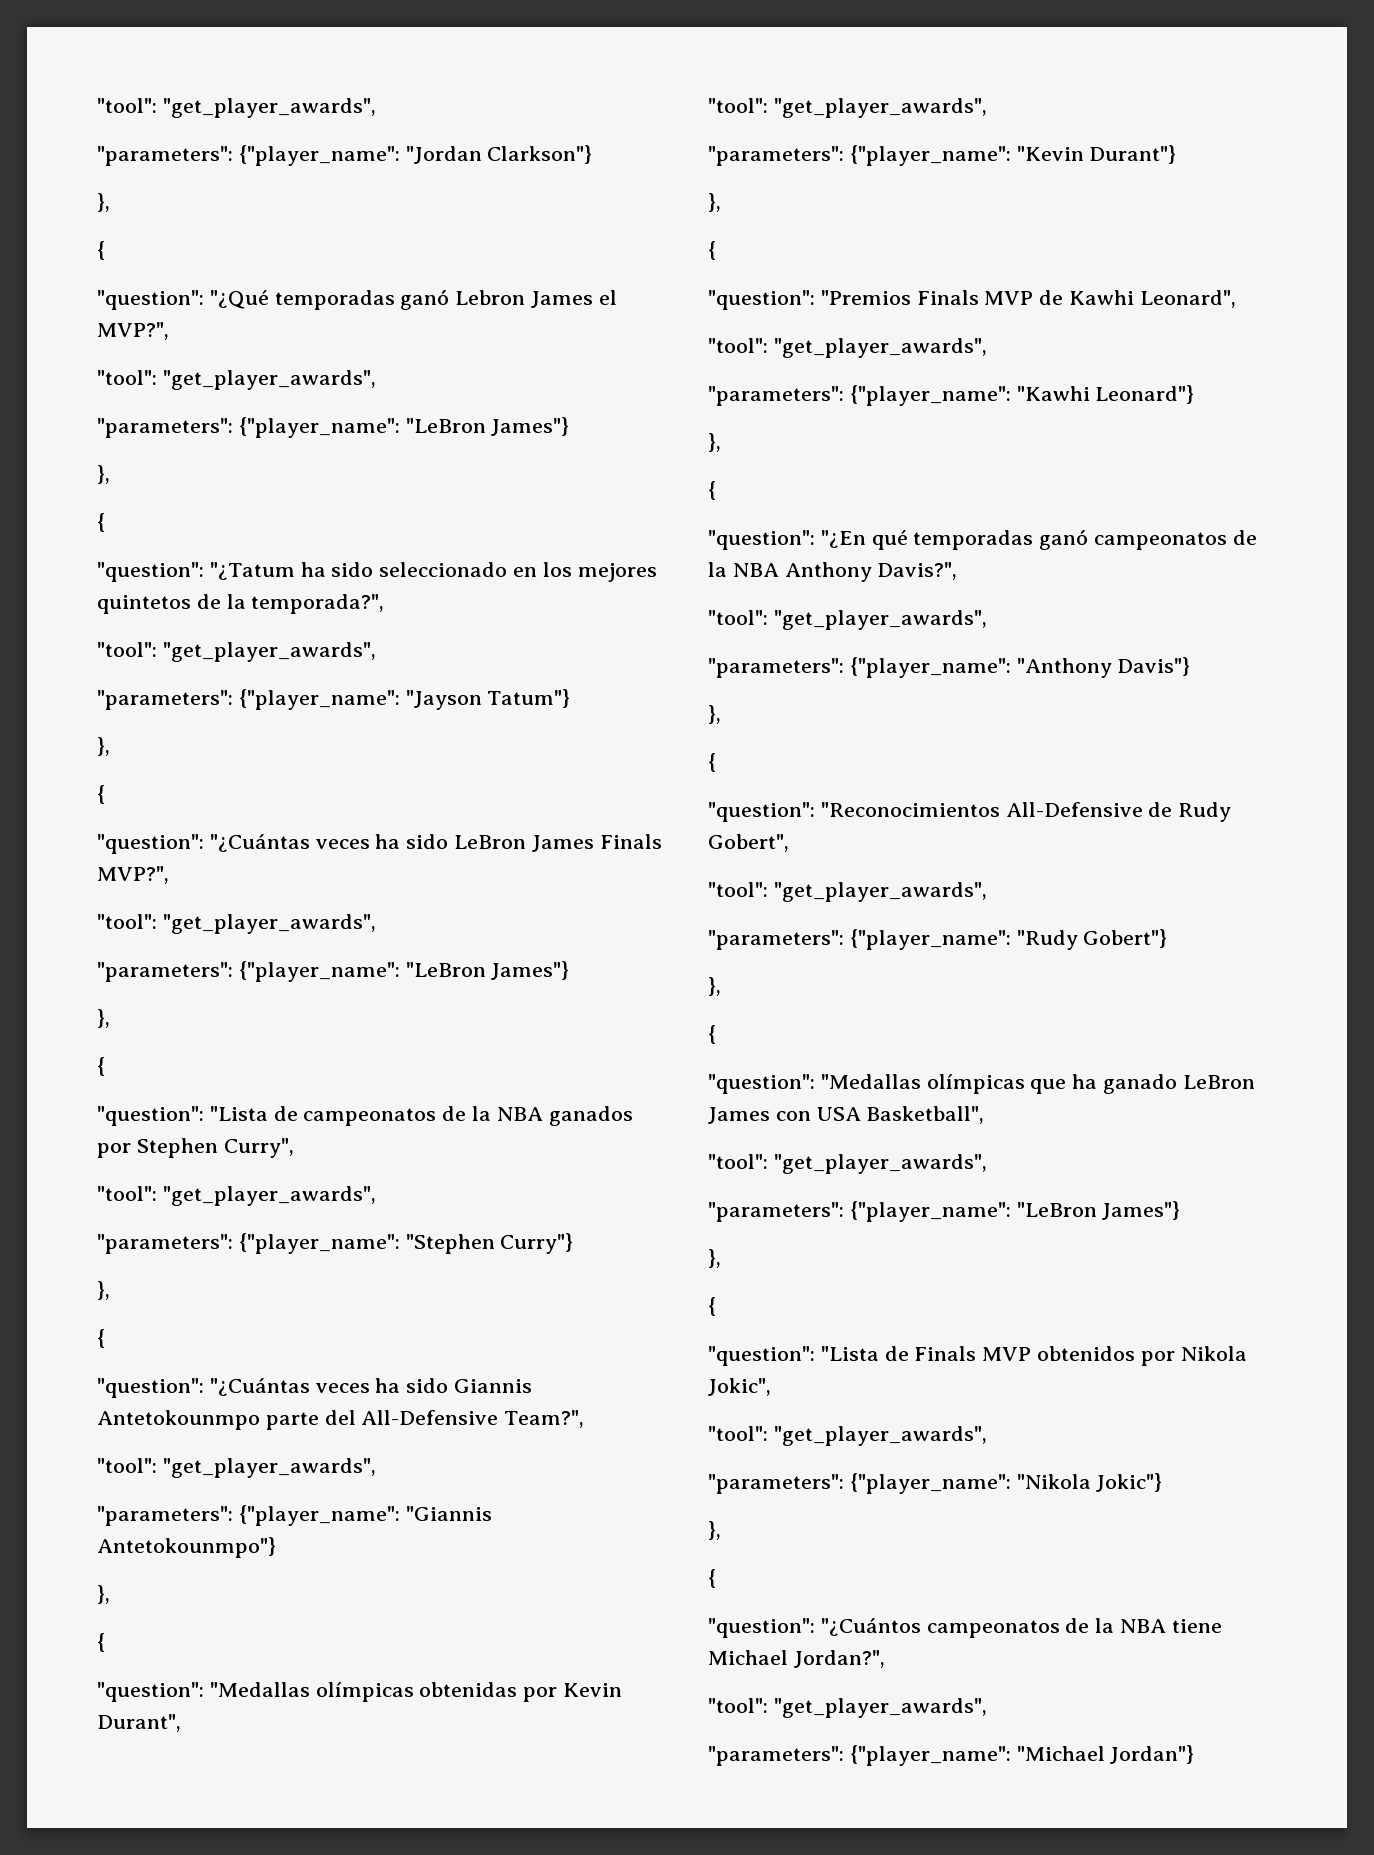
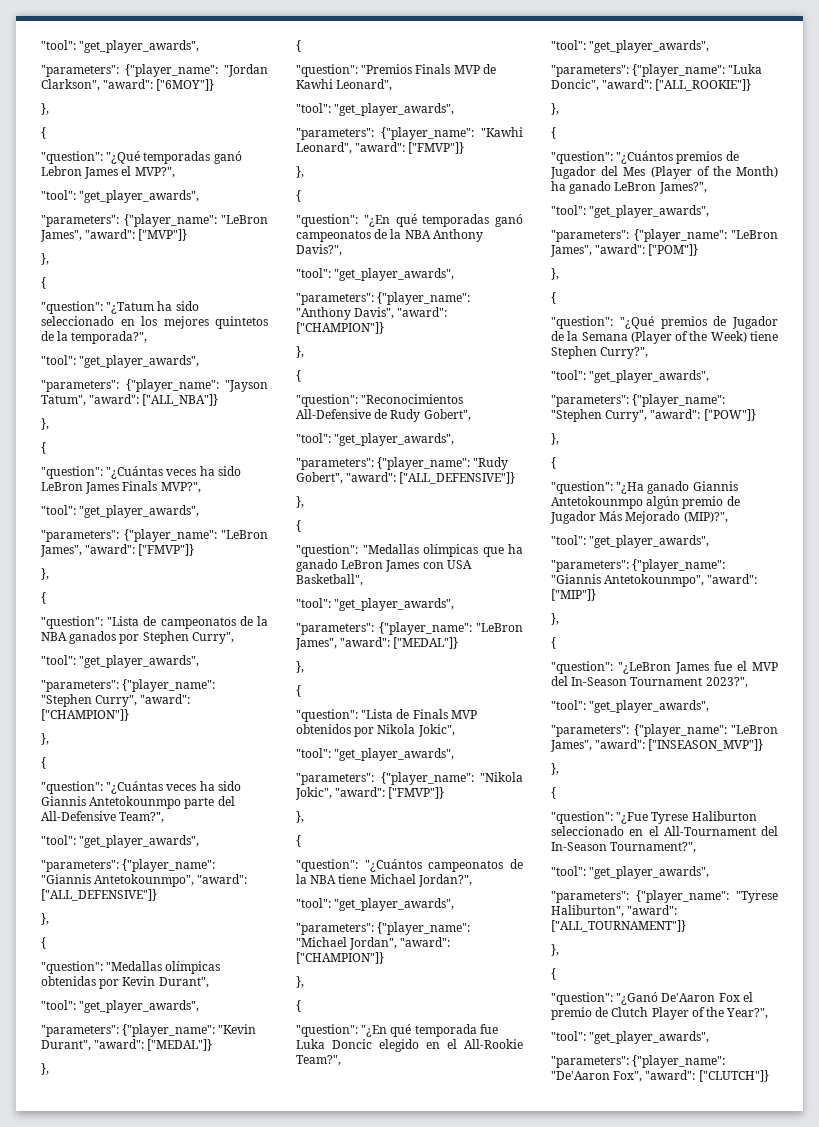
[487,145,593,164] Clarkson"} -> [41,79,215,91] Clarkson", "award": ["6MOY"]}
[491,417,570,436] James"} -> [40,229,188,242] James", "award": ["MVP"]}
[487,689,571,708] Tatum"} -> [41,394,219,406] Tatum", "award": ["ALL_NBA"]}
[491,961,570,980] James"} -> [40,544,195,557] James", "award": ["FMVP"]}
[500,1233,574,1254] Curry"} -> [95,694,191,707] [41,709,129,721] Curry", "award": ["CHAMPION"]}
[97,1537,276,1558] Antetokounmpo"} -> [94,874,248,887] [41,889,157,901] Antetokounmpo", "award": ["ALL_DEFENSIVE"]}
[1089,145,1177,164] Durant"} -> [41,1039,213,1051] Durant", "award": ["MEDAL"]}
[1095,385,1195,404] Leonard"} -> [296,142,465,154] Leonard", "award": ["FMVP"]}
[1117,657,1191,676] Davis"} -> [354,307,448,319] [296,322,384,334] Davis", "award": ["CHAMPION"]}
[1083,929,1168,948] Gobert"} -> [296,472,516,484] Gobert", "award": ["ALL_DEFENSIVE"]}
[1102,1201,1181,1220] James"} -> [295,637,459,650] James", "award": ["MEDAL"]}
[1096,1473,1163,1492] Jokic"} -> [295,787,445,800] Jokic", "award": ["FMVP"]}
[1110,1745,1195,1764] Jordan"} -> [349,937,451,950] [296,952,384,964] [296,976,304,988] [296,1000,301,1012] [296,1024,498,1037] [296,1039,523,1052] [296,1055,341,1066] [551,40,710,53] [551,64,763,77] [551,79,752,91] [551,103,559,115] [551,127,556,139] [551,151,739,164] [550,166,778,179] [551,181,707,194] [551,205,710,218] [551,229,778,242] [550,244,699,257] [551,268,559,280] [551,292,556,304] [551,316,778,329] [551,331,778,344] [551,346,649,359] [551,370,710,383] [551,394,726,407] [551,409,756,422] [551,433,559,445] [551,457,556,469] [551,481,738,494] [551,496,740,509] [550,511,728,524] [551,535,710,548] [551,559,726,572] [551,574,758,587] [551,589,596,601] [551,613,559,625] [551,637,556,649] [551,661,778,674] [551,676,748,688] [551,700,710,713] [551,724,778,737] [550,739,764,752] [551,763,559,775] [551,787,556,799] [551,811,757,824] [551,826,778,836] [551,842,697,853] [551,866,710,879] [551,890,778,903] [551,905,678,917] [551,920,686,932] [551,944,559,956] [551,968,556,980] [551,992,753,1005] [551,1007,769,1020] [551,1031,710,1044] [551,1055,726,1068] [551,1070,769,1082] Jordan", "award": ["CHAMPION"]} // }, // { // "question": "¿En qué temporada fue Luka Doncic elegido en el All-Rookie Team?", // "tool": "get_player_awards", // "parameters": {"player_name": "Luka Doncic", "award": ["ALL_ROOKIE"]} // }, // { // "question": "¿Cuántos premios de Jugador del Mes (Player of the Month) ha ganado LeBron James?", // "tool": "get_player_awards", // "parameters": {"player_name": "LeBron James", "award": ["POM"]} // }, // { // "question": "¿Qué premios de Jugador de la Semana (Player of the Week) tiene Stephen Curry?", // "tool": "get_player_awards", // "parameters": {"player_name": "Stephen Curry", "award": ["POW"]} // }, // { // "question": "¿Ha ganado Giannis Antetokounmpo algún premio de Jugador Más Mejorado (MIP)?", // "tool": "get_player_awards", // "parameters": {"player_name": "Giannis Antetokounmpo", "award": ["MIP"]} // }, // { // "question": "¿LeBron James fue el MVP del In-Season Tournament 2023?", // "tool": "get_player_awards", // "parameters": {"player_name": "LeBron James", "award": ["INSEASON_MVP"]} // }, // { // "question": "¿Fue Tyrese Haliburton seleccionado en el All-Tournament del In-Season Tournament?", // "tool": "get_player_awards", // "parameters": {"player_name": "Tyrese Haliburton", "award": ["ALL_TOURNAMENT"]} // }, // { // "question": "¿Ganó De'Aaron Fox el premio de Clutch Player of the Year?", // "tool": "get_player_awards", // "parameters": {"player_name": "De'Aaron Fox", "award": ["CLUTCH"]}

